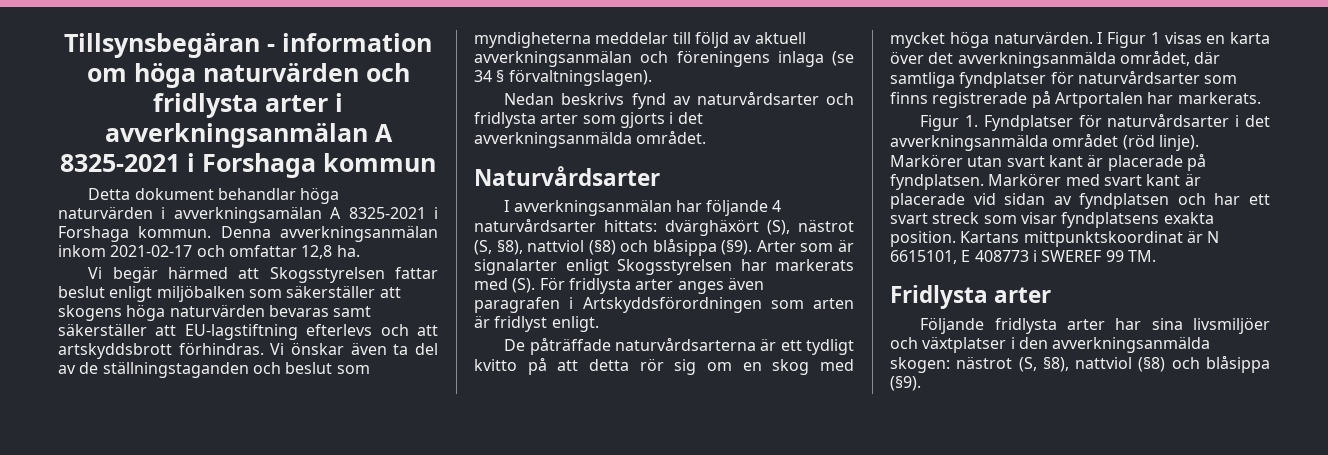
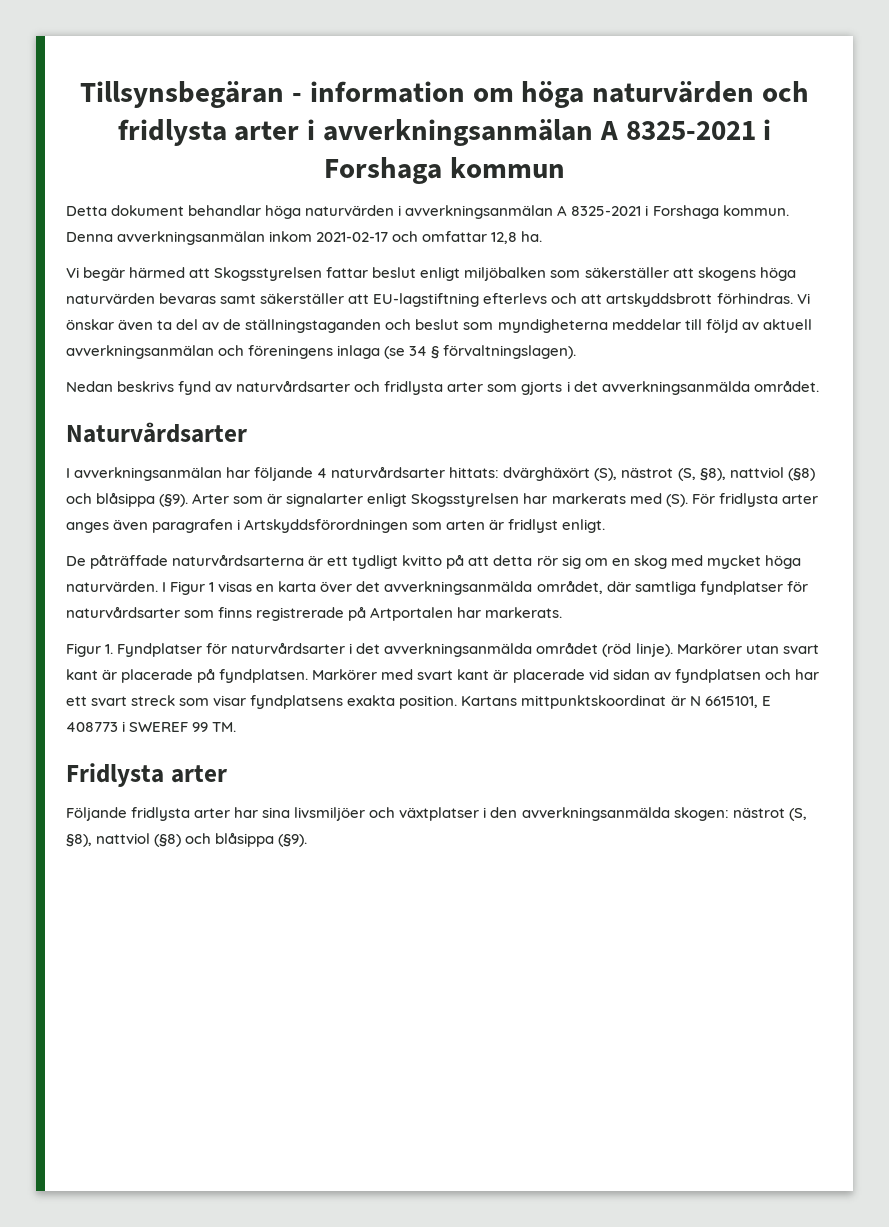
[173,206,322,223] avverkningsamälan -> [405,205,554,219] avverkningsanmälan

